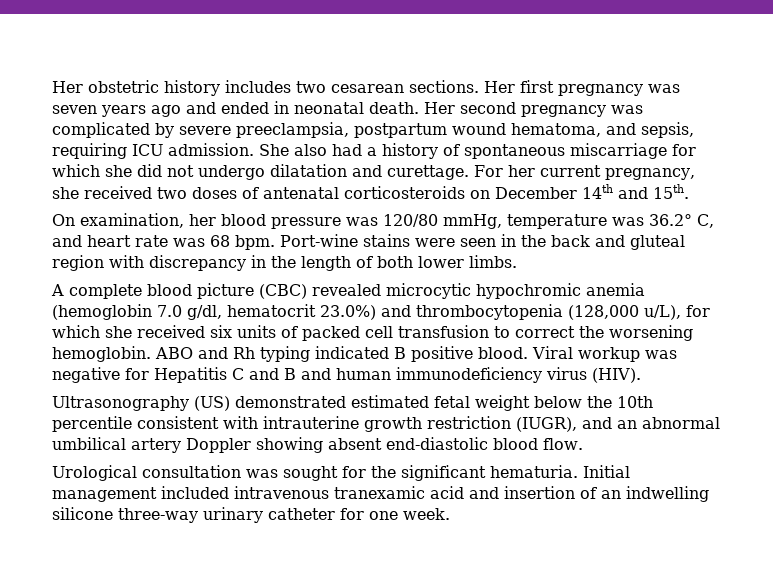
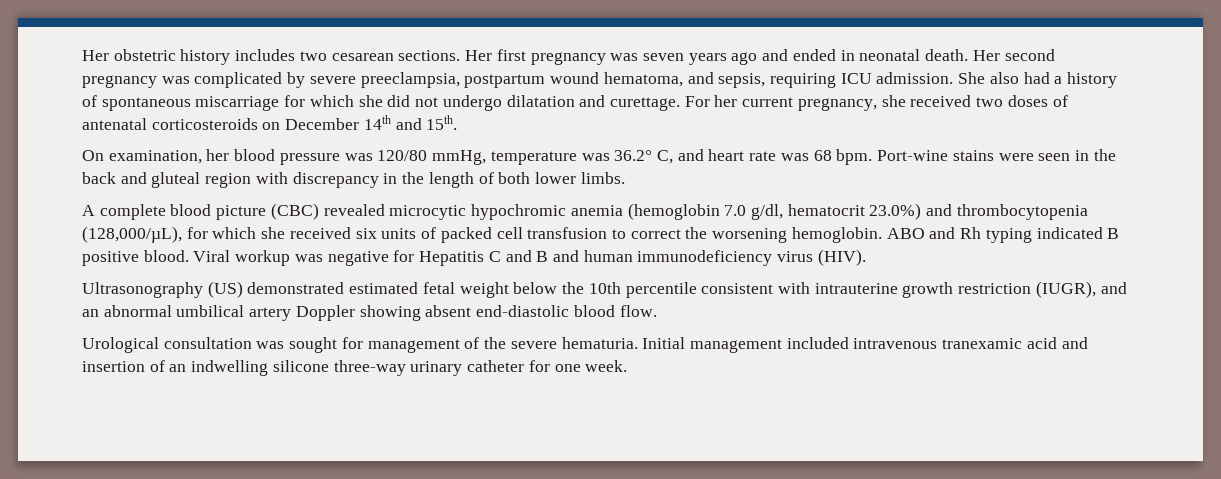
[568,305,681,320] (128,000 u/L), -> [82,226,182,243] (128,000/µL),
[371,465,486,481] the significant -> [367,337,557,353] management of the severe

